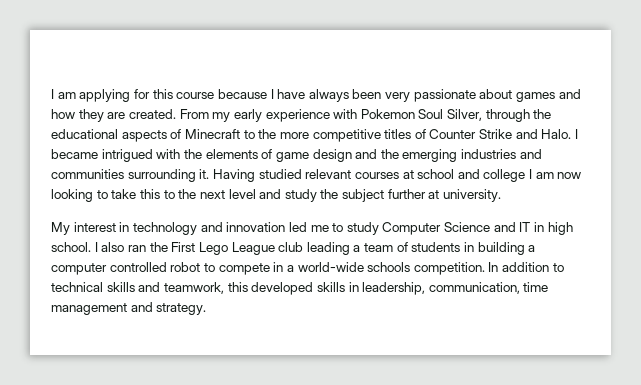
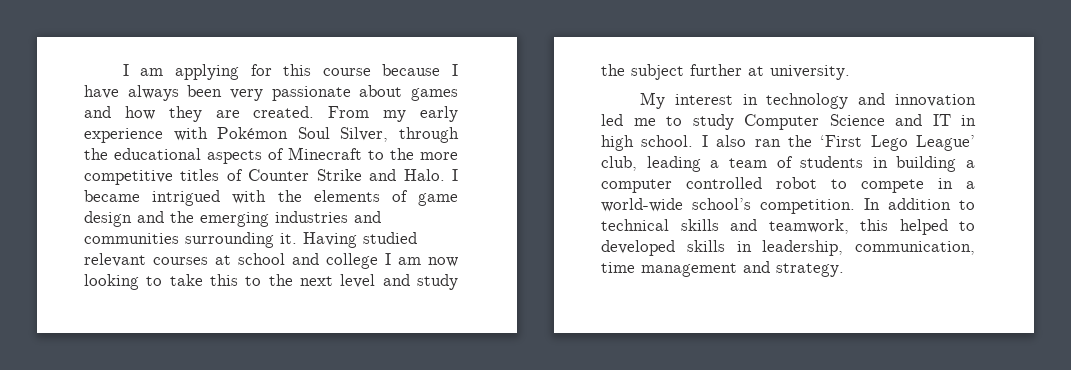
[360,109,415,119] Pokemon -> [217,127,289,139] Pokémon
[171,242,304,255] First Lego League club -> [820,135,975,151] [601,156,637,171] ‘First Lego League’ club,
[367,262,411,272] schools -> [692,198,751,210] school’s
(248, 287) none -> [899,219,975,235] helped to

